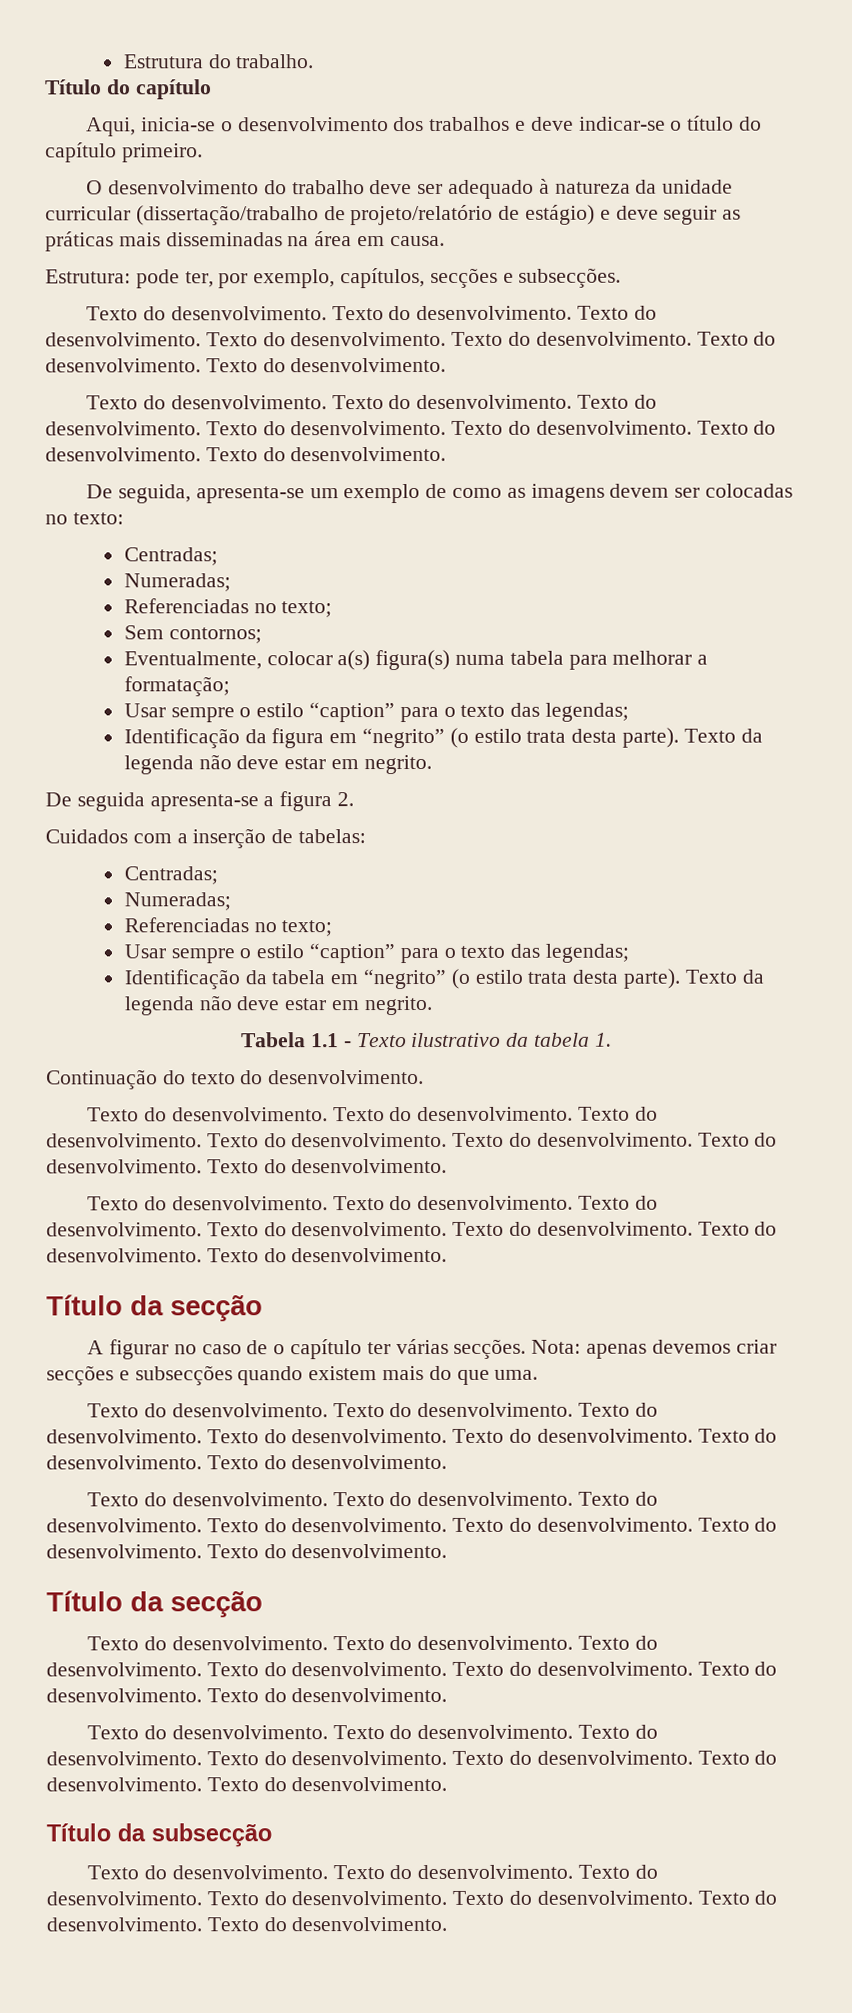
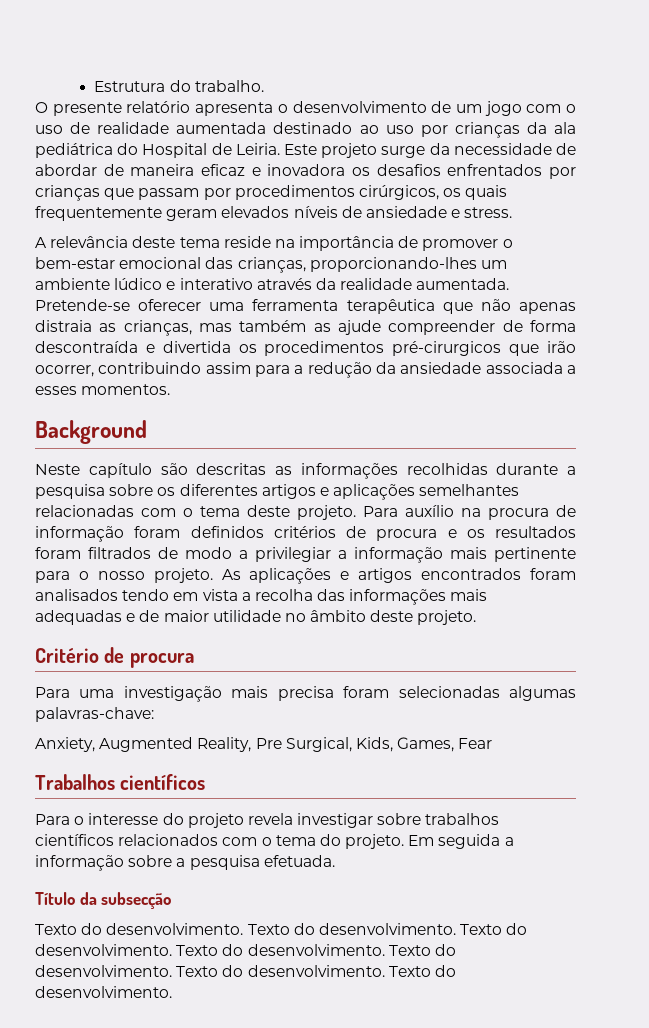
[45,79,212,100] [86,115,763,137] [45,142,203,163] [86,178,734,199] [45,204,742,226] [45,231,445,252] [45,267,622,289] [86,305,657,321] [45,331,777,347] [45,357,447,373] [86,394,657,410] [45,420,777,436] [45,446,447,462] [86,483,794,504] [45,512,124,525] [123,547,218,566] [123,573,231,592] [123,598,333,618] [123,625,262,644] [123,649,709,671] [123,676,230,697] [123,702,630,723] [123,727,763,749] [123,754,432,775] [45,791,355,812] [45,828,367,849] [123,866,218,885] [123,892,231,911] [123,917,333,937] [123,943,630,964] [123,968,764,990] [123,995,433,1016] [241,1032,612,1048] [46,1069,425,1090] [87,1106,658,1122] [46,1132,778,1148] [46,1158,448,1174] [87,1195,658,1211] [46,1221,778,1237] [46,1247,448,1263] [46,1294,263,1322] [87,1338,777,1360] [46,1365,539,1386] [87,1402,658,1418] [46,1428,778,1444] [46,1454,448,1470] [87,1491,658,1507] [46,1517,778,1533] [46,1543,448,1559] [46,1590,263,1618] [87,1635,658,1651] [46,1661,778,1677] [46,1687,448,1703] [87,1724,658,1740] [46,1750,778,1766] [46,1776,448,1792] Título do capítulo // Aqui, inicia-se o desenvolvimento dos trabalhos e deve indicar-se o título do capítulo primeiro. // O desenvolvimento do trabalho deve ser adequado à natureza da unidade curricular (dissertação/trabalho de projeto/relatório de estágio) e deve seguir as práticas mais disseminadas na área em causa. // Estrutura: pode ter, por exemplo, capítulos, secções e subsecções. // Texto do desenvolvimento. Texto do desenvolvimento. Texto do desenvolvimento. Texto do desenvolvimento. Texto do desenvolvimento. Texto do desenvolvimento. Texto do desenvolvimento. // Texto do desenvolvimento. Texto do desenvolvimento. Texto do desenvolvimento. Texto do desenvolvimento. Texto do desenvolvimento. Texto do desenvolvimento. Texto do desenvolvimento. // De seguida, apresenta-se um exemplo de como as imagens devem ser colocadas no texto: // Centradas; // Numeradas; // Referenciadas no texto; // Sem contornos; // Eventualmente, colocar a(s) figura(s) numa tabela para melhorar a formatação; // Usar sempre o estilo “caption” para o texto das legendas; // Identificação da figura em “negrito” (o estilo trata desta parte). Texto da legenda não deve estar em negrito. // De seguida apresenta-se a figura 2. // Cuidados com a inserção de tabelas: // Centradas; // Numeradas; // Referenciadas no texto; // Usar sempre o estilo “caption” para o texto das legendas; // Identificação da tabela em “negrito” (o estilo trata desta parte). Texto da legenda não deve estar em negrito. // Tabela 1.1 - Texto ilustrativo da tabela 1. // Continuação do texto do desenvolvimento. // Texto do desenvolvimento. Texto do desenvolvimento. Texto do desenvolvimento. Texto do desenvolvimento. Texto do desenvolvimento. Texto do desenvolvimento. Texto do desenvolvimento. // Texto do desenvolvimento. Texto do desenvolvimento. Texto do desenvolvimento. Texto do desenvolvimento. Texto do desenvolvimento. Texto do desenvolvimento. Texto do desenvolvimento. // Título da secção // A figurar no caso de o capítulo ter várias secções. Nota: apenas devemos criar secções e subsecções quando existem mais do que uma. // Texto do desenvolvimento. Texto do desenvolvimento. Texto do desenvolvimento. Texto do desenvolvimento. Texto do desenvolvimento. Texto do desenvolvimento. Texto do desenvolvimento. // Texto do desenvolvimento. Texto do desenvolvimento. Texto do desenvolvimento. Texto do desenvolvimento. Texto do desenvolvimento. Texto do desenvolvimento. Texto do desenvolvimento. // Título da secção // Texto do desenvolvimento. Texto do desenvolvimento. Texto do desenvolvimento. Texto do desenvolvimento. Texto do desenvolvimento. Texto do desenvolvimento. Texto do desenvolvimento. // Texto do desenvolvimento. Texto do desenvolvimento. Texto do desenvolvimento. Texto do desenvolvimento. Texto do desenvolvimento. Texto do desenvolvimento. Texto do desenvolvimento. -> [35,101,576,116] [35,122,577,138] [35,143,576,158] [35,164,577,179] [35,185,508,201] [35,206,513,221] [35,236,513,251] [35,257,507,273] [35,278,510,290] [35,299,576,314] [35,320,576,336] [35,341,577,356] [35,362,576,378] [35,384,171,395] [35,420,147,444] [35,463,576,479] [35,484,520,500] [35,505,576,520] [35,526,576,542] [35,547,576,563] [35,568,577,584] [35,589,488,605] [35,610,477,625] [35,647,194,668] [35,686,576,702] [35,707,154,722] [35,737,493,752] [35,774,206,790] [35,813,500,828] [35,834,514,849] [35,855,335,871] O presente relatório apresenta o desenvolvimento de um jogo com o uso de realidade aumentada destinado ao uso por crianças da ala pediátrica do Hospital de Leiria. Este projeto surge da necessidade de abordar de maneira eficaz e inovadora os desafios enfrentados por crianças que passam por procedimentos cirúrgicos, os quais frequentemente geram elevados níveis de ansiedade e stress. // A relevância deste tema reside na importância de promover o bem-estar emocional das crianças, proporcionando-lhes um ambiente lúdico e interativo através da realidade aumentada. Pretende-se oferecer uma ferramenta terapêutica que não apenas distraia as crianças, mas também as ajude compreender de forma descontraída e divertida os procedimentos pré-cirurgicos que irão ocorrer, contribuindo assim para a redução da ansiedade associada a esses momentos. // Background // Neste capítulo são descritas as informações recolhidas durante a pesquisa sobre os diferentes artigos e aplicações semelhantes relacionadas com o tema deste projeto. Para auxílio na procura de informação foram definidos critérios de procura e os resultados foram filtrados de modo a privilegiar a informação mais pertinente para o nosso projeto. As aplicações e artigos encontrados foram analisados tendo em vista a recolha das informações mais adequadas e de maior utilidade no âmbito deste projeto. // Critério de procura // Para uma investigação mais precisa foram selecionadas algumas palavras-chave: // Anxiety, Augmented Reality, Pre Surgical, Kids, Games, Fear // Trabalhos científicos // Para o interesse do projeto revela investigar sobre trabalhos científicos relacionados com o tema do projeto. Em seguida a informação sobre a pesquisa efetuada.

